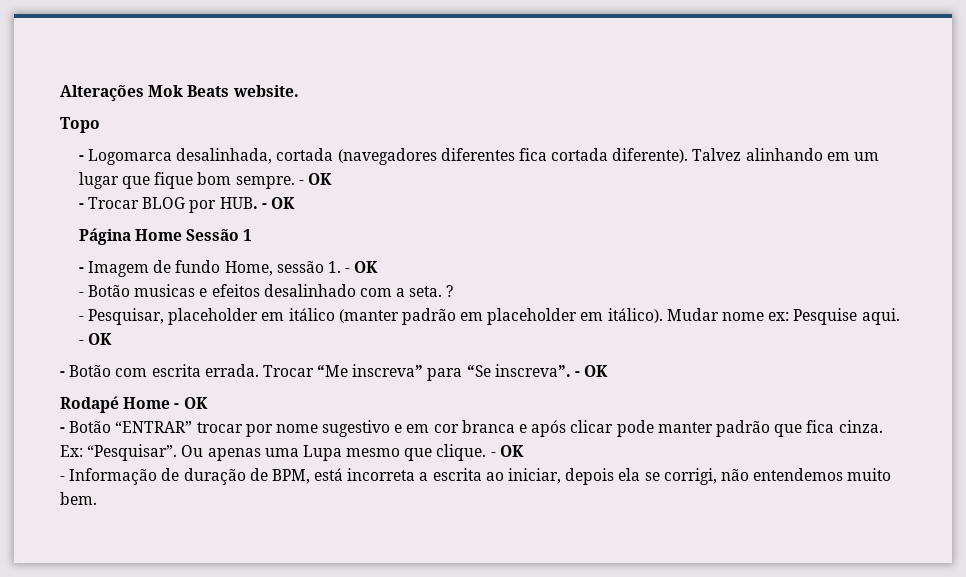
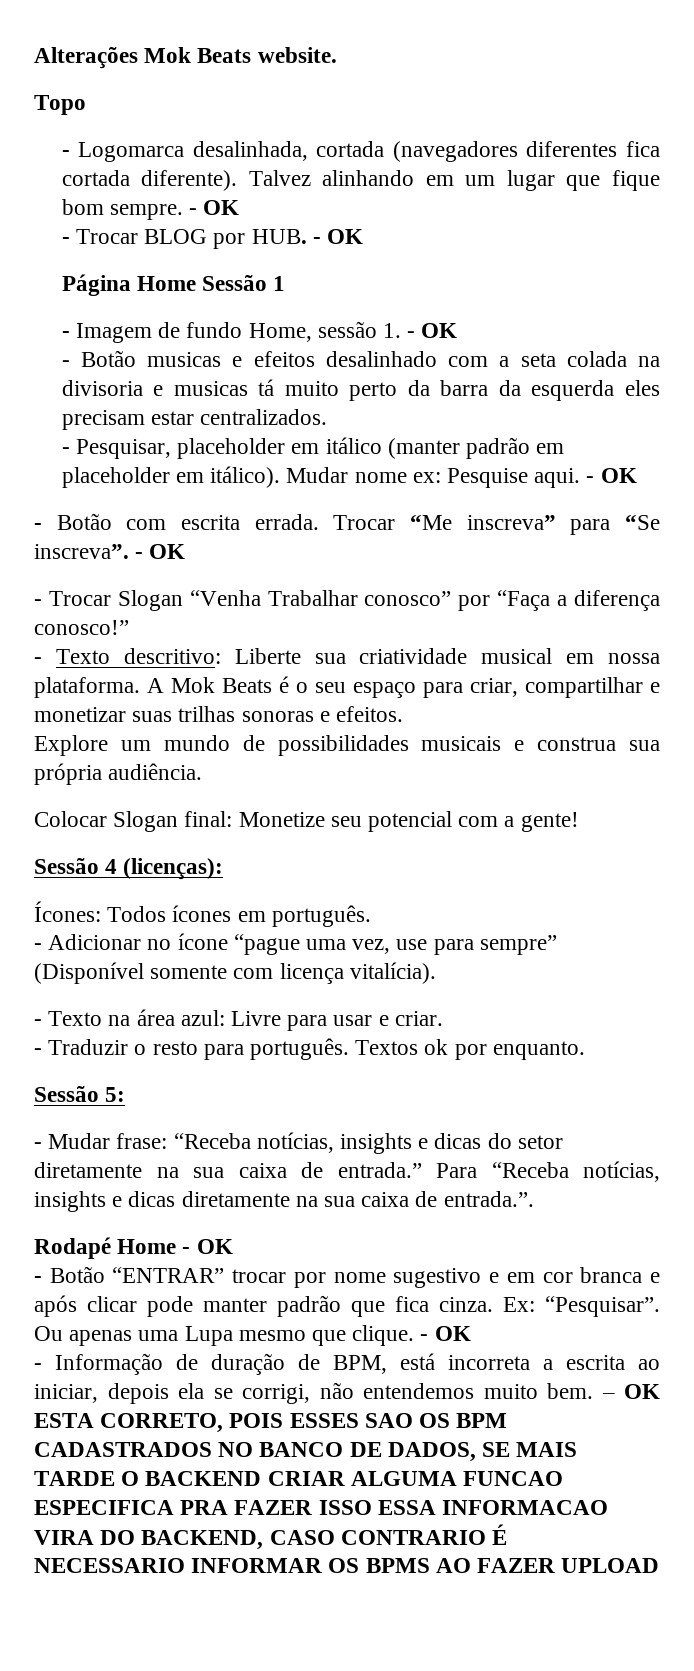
[409,285,454,297] seta. ? -> [520,351,660,367] [61,379,660,401] [61,409,328,430] seta colada na divisoria e musicas tá muito perto da barra da esquerda eles precisam estar centralizados.
(609, 371) none -> [34,590,660,611] [34,620,129,635] [34,648,660,664] [34,676,660,698] [34,706,404,722] [34,735,660,756] [34,763,203,785] [34,811,579,832] [34,858,224,880] [34,901,371,927] [34,933,557,955] [34,962,436,984] [34,1009,443,1031] [34,1038,585,1060] [34,1086,126,1102] [34,1132,563,1154] [34,1161,660,1182] [34,1191,534,1212] // - Trocar Slogan “Venha Trabalhar conosco” por “Faça a diferença conosco!” // - Texto descritivo: Liberte sua criatividade musical em nossa plataforma. A Mok Beats é o seu espaço para criar, compartilhar e monetizar suas trilhas sonoras e efeitos. // Explore um mundo de possibilidades musicais e construa sua própria audiência. // Colocar Slogan final: Monetize seu potencial com a gente! // Sessão 4 (licenças): // Ícones: Todos ícones em português. // - Adicionar no ícone “pague uma vez, use para sempre” (Disponível somente com licença vitalícia). // - Texto na área azul: Livre para usar e criar. // - Traduzir o resto para português. Textos ok por enquanto. // Sessão 5: // - Mudar frase: “Receba notícias, insights e dicas do setor diretamente na sua caixa de entrada.” Para “Receba notícias, insights e dicas diretamente na sua caixa de entrada.”.
(97, 498) none -> [601,1384,660,1399] [34,1413,508,1433] [34,1442,578,1462] [34,1471,564,1486] [34,1500,609,1515] [34,1524,508,1550] [34,1558,660,1573] – OK ESTA CORRETO, POIS ESSES SAO OS BPM CADASTRADOS NO BANCO DE DADOS, SE MAIS TARDE O BACKEND CRIAR ALGUMA FUNCAO ESPECIFICA PRA FAZER ISSO ESSA INFORMACAO VIRA DO BACKEND, CASO CONTRARIO É NECESSARIO INFORMAR OS BPMS AO FAZER UPLOAD

